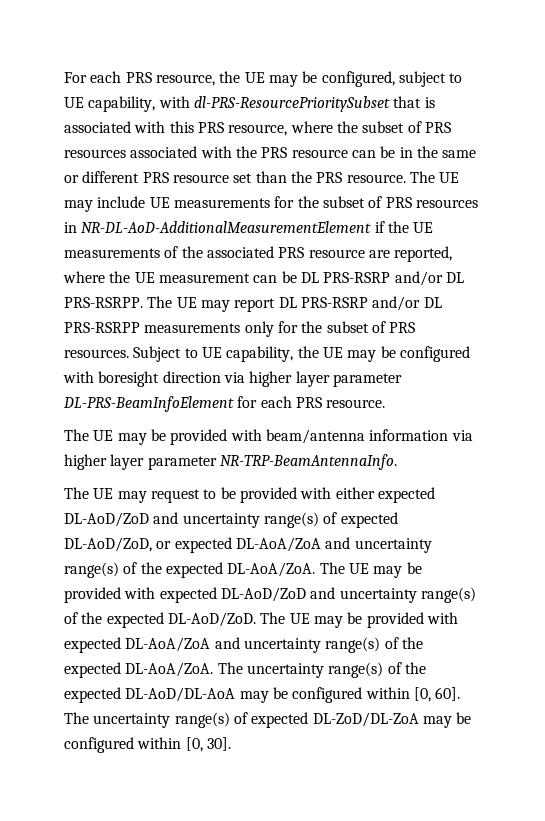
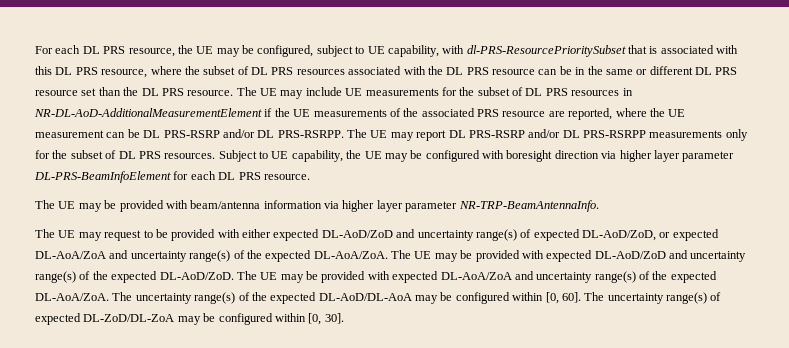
(122, 77) none -> [82,46,100,54] DL
(194, 127) none -> [55,67,73,75] DL
(422, 127) none -> [251,67,268,75] DL
(257, 152) none -> [446,67,464,75] DL
(140, 177) none -> [695,67,712,75] DL
(312, 177) none -> [141,88,159,96] DL
(383, 202) none -> [525,88,543,96] DL
(386, 327) none -> [118,151,136,159] DL
(292, 402) none -> [218,172,236,180] DL

